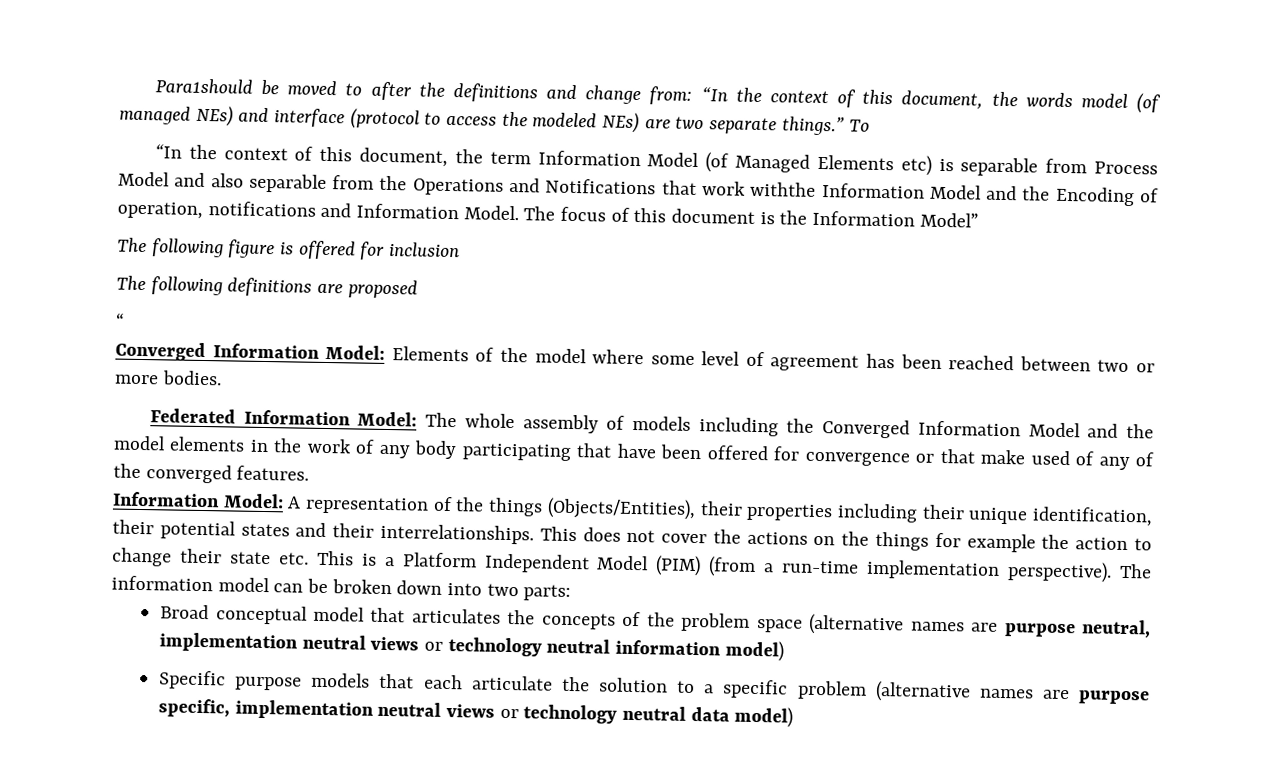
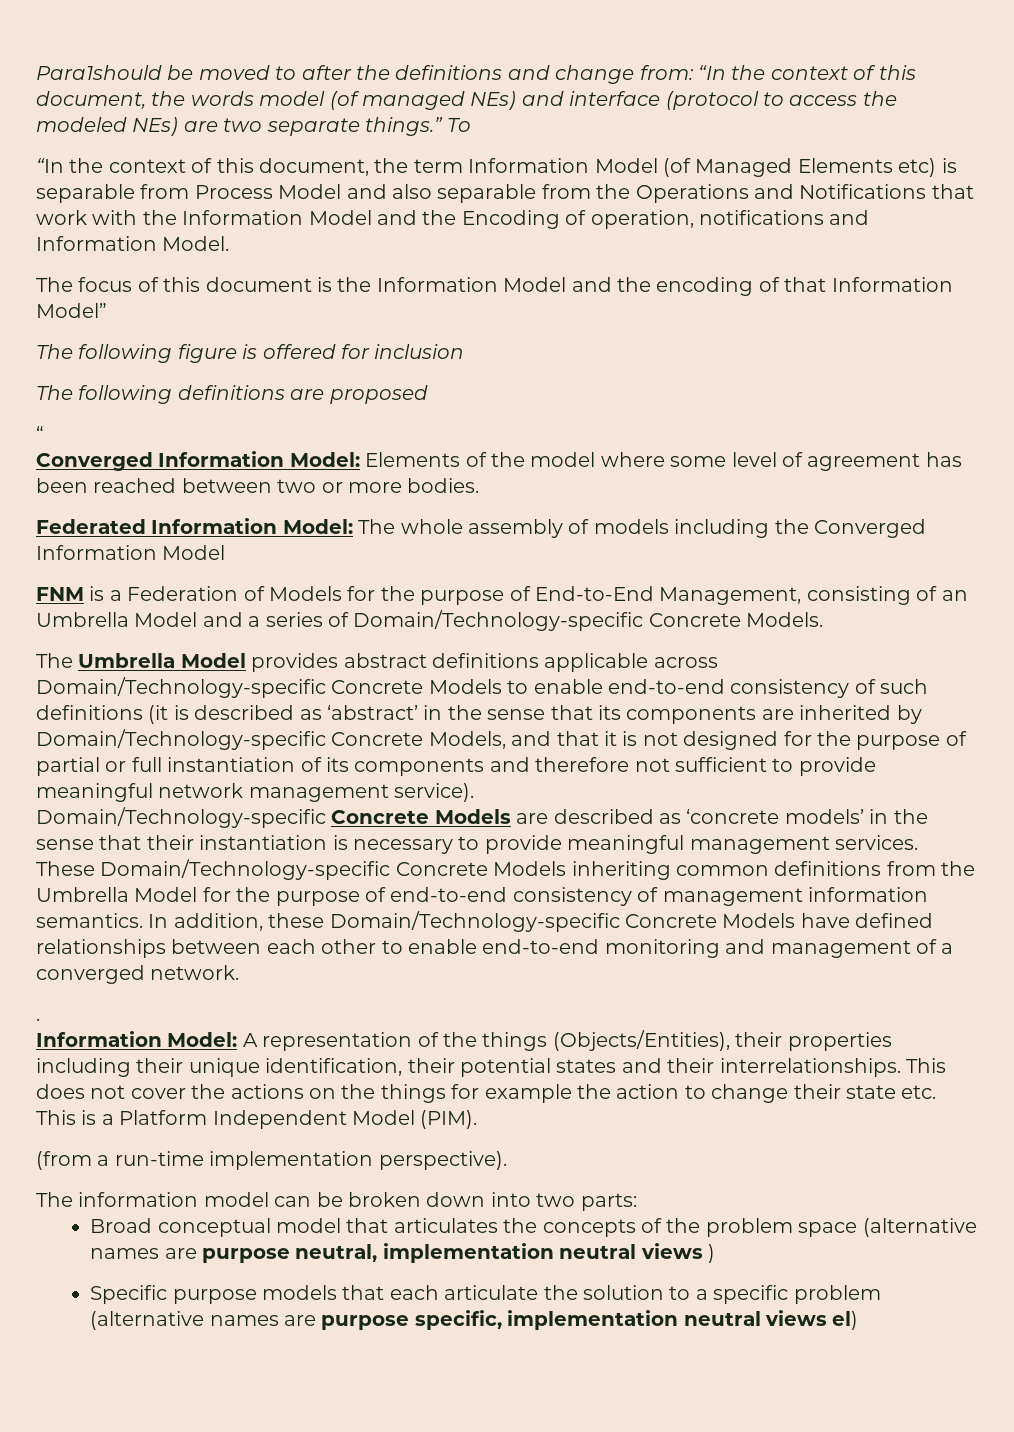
[750,181,817,197] withthe -> [92,210,177,225] with the
(519, 213) none -> (230, 243) //
(916, 218) none -> [503,277,953,296] Model and the encoding of that Information
[1087,423,1154,439] [113,435,1154,471] [113,463,310,484] and the model elements in the work of any body participating that have been offered for convergence or that make used of any of the converged features. -> [36,586,968,605] [36,610,824,631] [36,653,718,672] [36,677,929,698] [36,705,922,724] [36,729,967,750] [36,757,876,776] [36,783,475,802] [36,807,928,828] [36,835,918,854] [36,859,976,880] [36,887,928,906] [36,911,934,932] [36,939,954,958] [36,965,240,984] [36,1018,40,1021] // FNM is a Federation of Models for the purpose of End-to-End Management, consisting of an Umbrella Model and a series of Domain/Technology-specific Concrete Models. // The Umbrella Model provides abstract definitions applicable across Domain/Technology-specific Concrete Models to enable end-to-end consistency of such definitions (it is described as ‘abstract’ in the sense that its components are inherited by Domain/Technology-specific Concrete Models, and that it is not designed for the purpose of partial or full instantiation of its components and therefore not sufficient to provide meaningful network management service). // Domain/Technology-specific Concrete Models are described as ‘concrete models’ in the sense that their instantiation is necessary to provide meaningful management services. These Domain/Technology-specific Concrete Models inheriting common definitions from the Umbrella Model for the purpose of end-to-end consistency of management information semantics. In addition, these Domain/Technology-specific Concrete Models have defined relationships between each other to enable end-to-end monitoring and management of a converged network. // .
[655,555,702,577] (PIM) -> [420,1110,478,1129] (PIM). //
(1113, 572) none -> (507, 1160) //
[424,637,784,662] or technology neutral information model) -> [708,1244,716,1263] )
[499,704,794,728] or technology neutral data model) -> [832,1311,859,1330] el)

